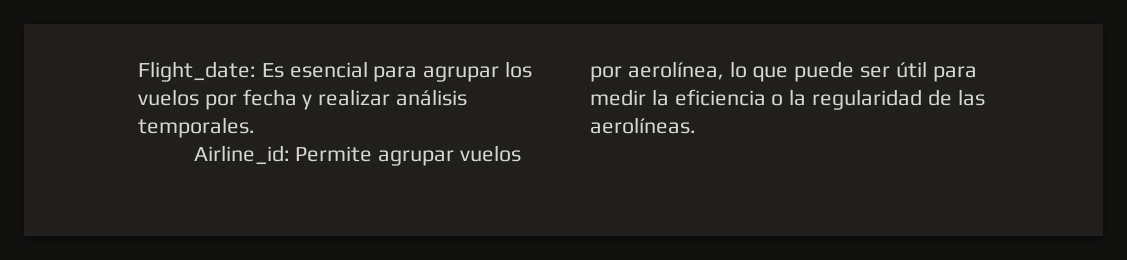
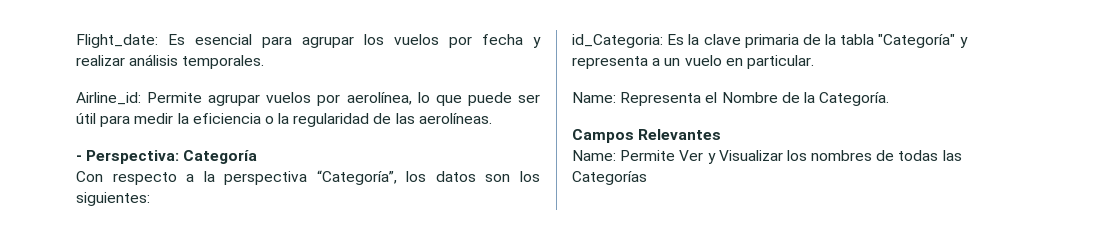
(696, 125) none -> [76,150,258,164] [76,170,540,185] [76,192,150,206] [572,34,968,48] [572,55,814,69] [572,92,890,106] [572,129,722,143] [572,150,962,164] [572,171,647,185] // - Perspectiva: Categoría // Con respecto a la perspectiva “Categoría”, los datos son los siguientes: // id_Categoria: Es la clave primaria de la tabla "Categoría" y representa a un vuelo en particular. // Name: Representa el Nombre de la Categoría. // Campos Relevantes // Name: Permite Ver y Visualizar los nombres de todas las Categorías

